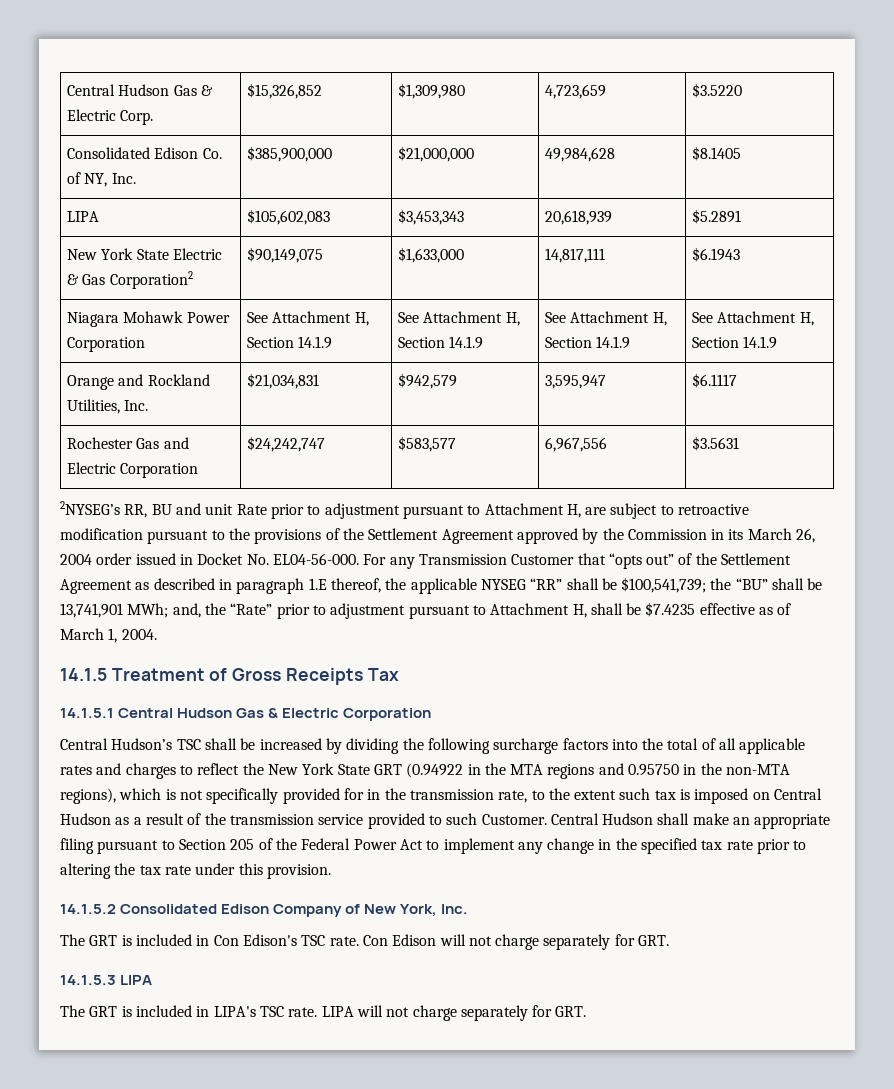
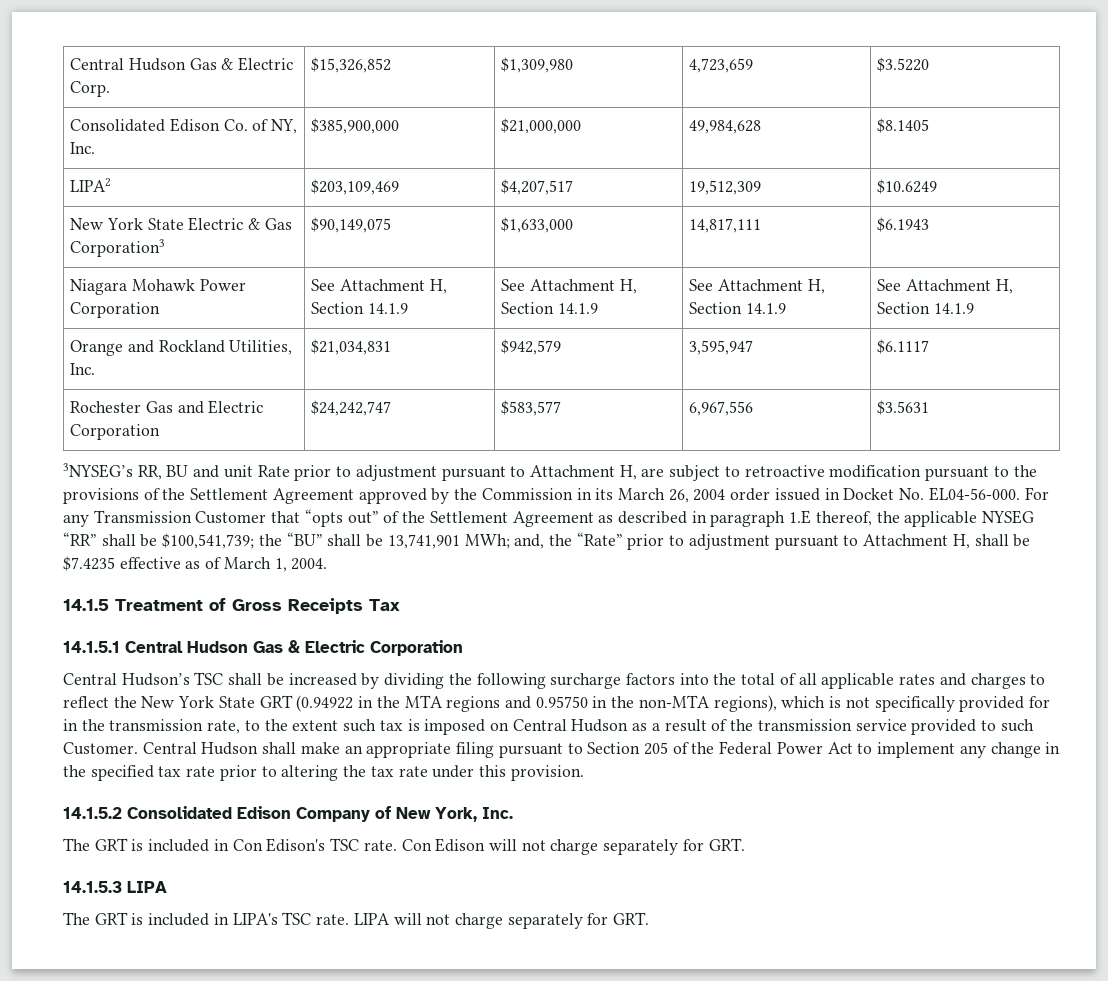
[67,211,100,222] [247,209,331,225] [398,209,465,225] [545,210,613,225] [692,209,742,224] LIPA | $105,602,083 | $3,453,343 | 20,618,939 | $5.2891 -> [70,178,112,192] [311,179,400,195] [501,179,574,195] [689,180,762,195] [877,179,938,194] LIPA2 | $203,109,469 | $4,207,517 | 19,512,309 | $10.6249
[109,271,193,289] Corporation2 -> [70,239,166,257] Corporation3
[60,501,120,515] 2NYSEG’s -> [63,463,133,478] 3NYSEG’s

